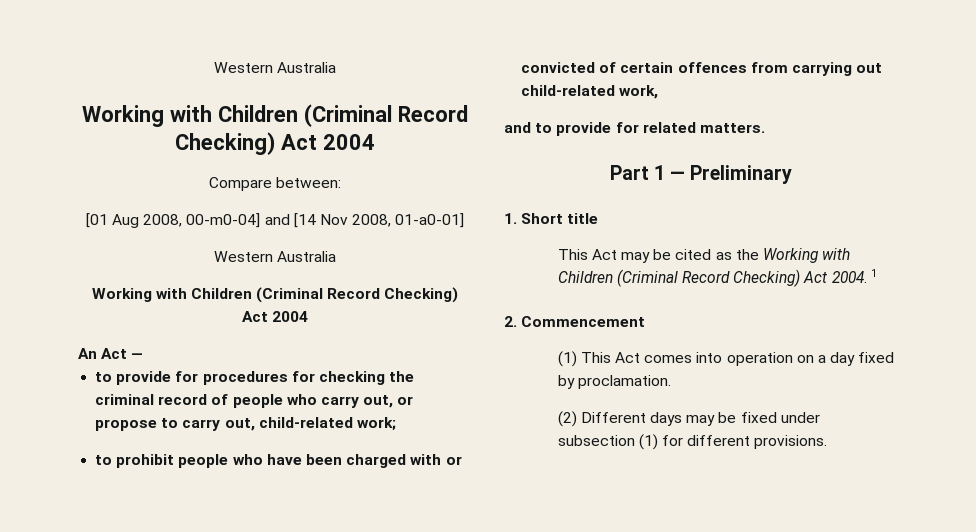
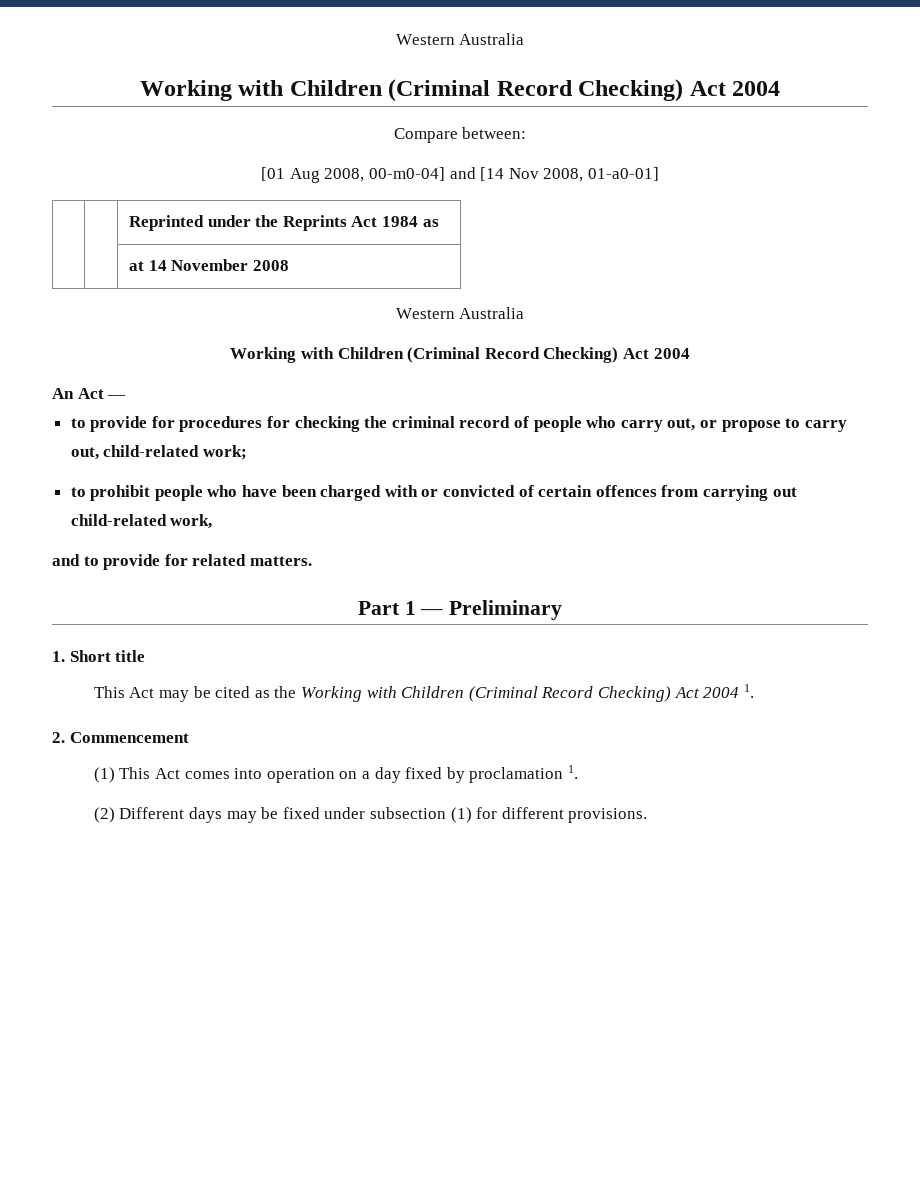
(465, 220) none -> [129,215,439,231] [129,259,289,271] // | | Reprinted under the Reprints Act 1984 as // | | at 14 November 2008
[831,269,877,283] 2004. 1 -> [703,684,754,698] 2004 1.
[577,375,671,389] proclamation. -> [469,765,578,783] proclamation 1.

